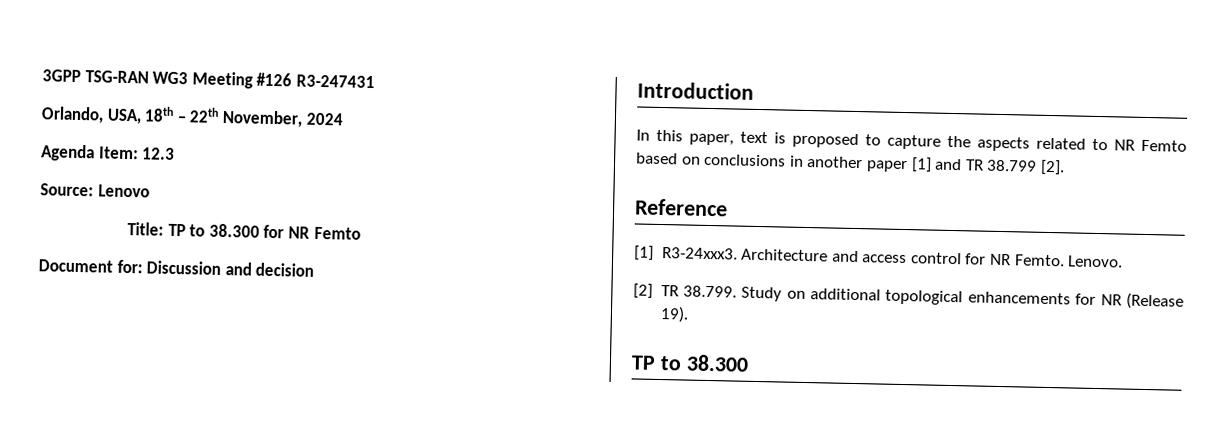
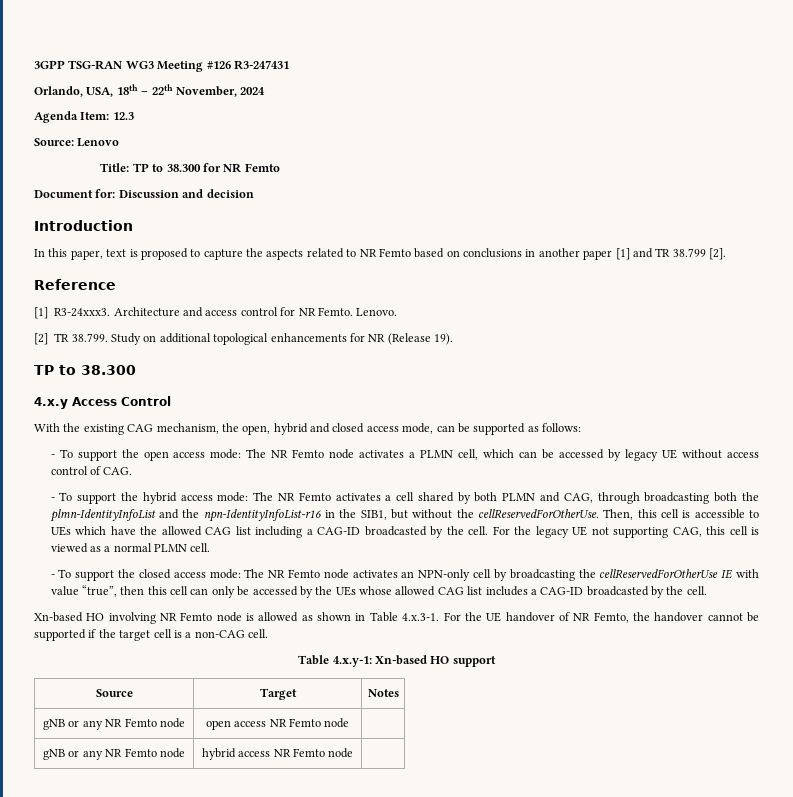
(749, 363) none -> [34,396,171,409] [34,423,581,435] [50,449,760,461] [50,466,133,475] [50,492,760,504] [49,509,759,522] [50,526,760,538] [50,543,211,553] [50,569,760,581] [50,585,707,598] [34,612,759,624] [34,629,268,641] [298,655,496,667] [95,689,133,697] [259,688,297,700] [367,689,399,697] [43,718,185,730] [205,718,350,730] [43,748,185,760] [201,748,354,760] // 4.x.y Access Control // With the existing CAG mechanism, the open, hybrid and closed access mode, can be supported as follows: // - To support the open access mode: The NR Femto node activates a PLMN cell, which can be accessed by legacy UE without access control of CAG. // - To support the hybrid access mode: The NR Femto activates a cell shared by both PLMN and CAG, through broadcasting both the plmn-IdentityInfoList and the npn-IdentityInfoList-r16 in the SIB1, but without the cellReservedForOtherUse. Then, this cell is accessible to UEs which have the allowed CAG list including a CAG-ID broadcasted by the cell. For the legacy UE not supporting CAG, this cell is viewed as a normal PLMN cell. // - To support the closed access mode: The NR Femto node activates an NPN-only cell by broadcasting the cellReservedForOtherUse IE with value “true”, then this cell can only be accessed by the UEs whose allowed CAG list includes a CAG-ID broadcasted by the cell. // Xn-based HO involving NR Femto node is allowed as shown in Table 4.x.3-1. For the UE handover of NR Femto, the handover cannot be supported if the target cell is a non-CAG cell. // Table 4.x.y-1: Xn-based HO support // Source | Target | Notes // gNB or any NR Femto node | open access NR Femto node | // gNB or any NR Femto node | hybrid access NR Femto node |

